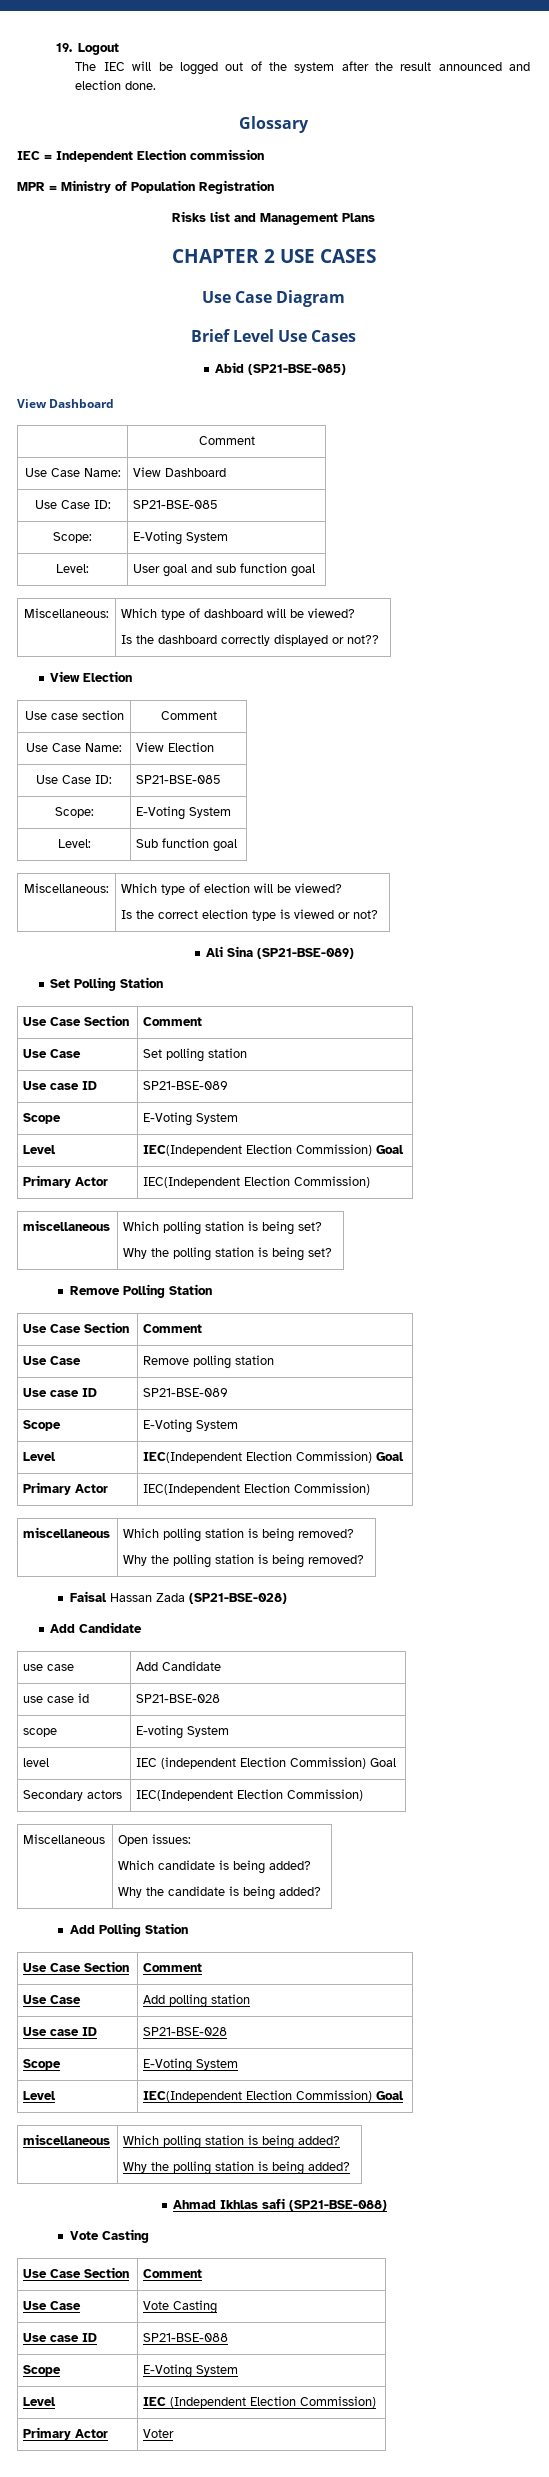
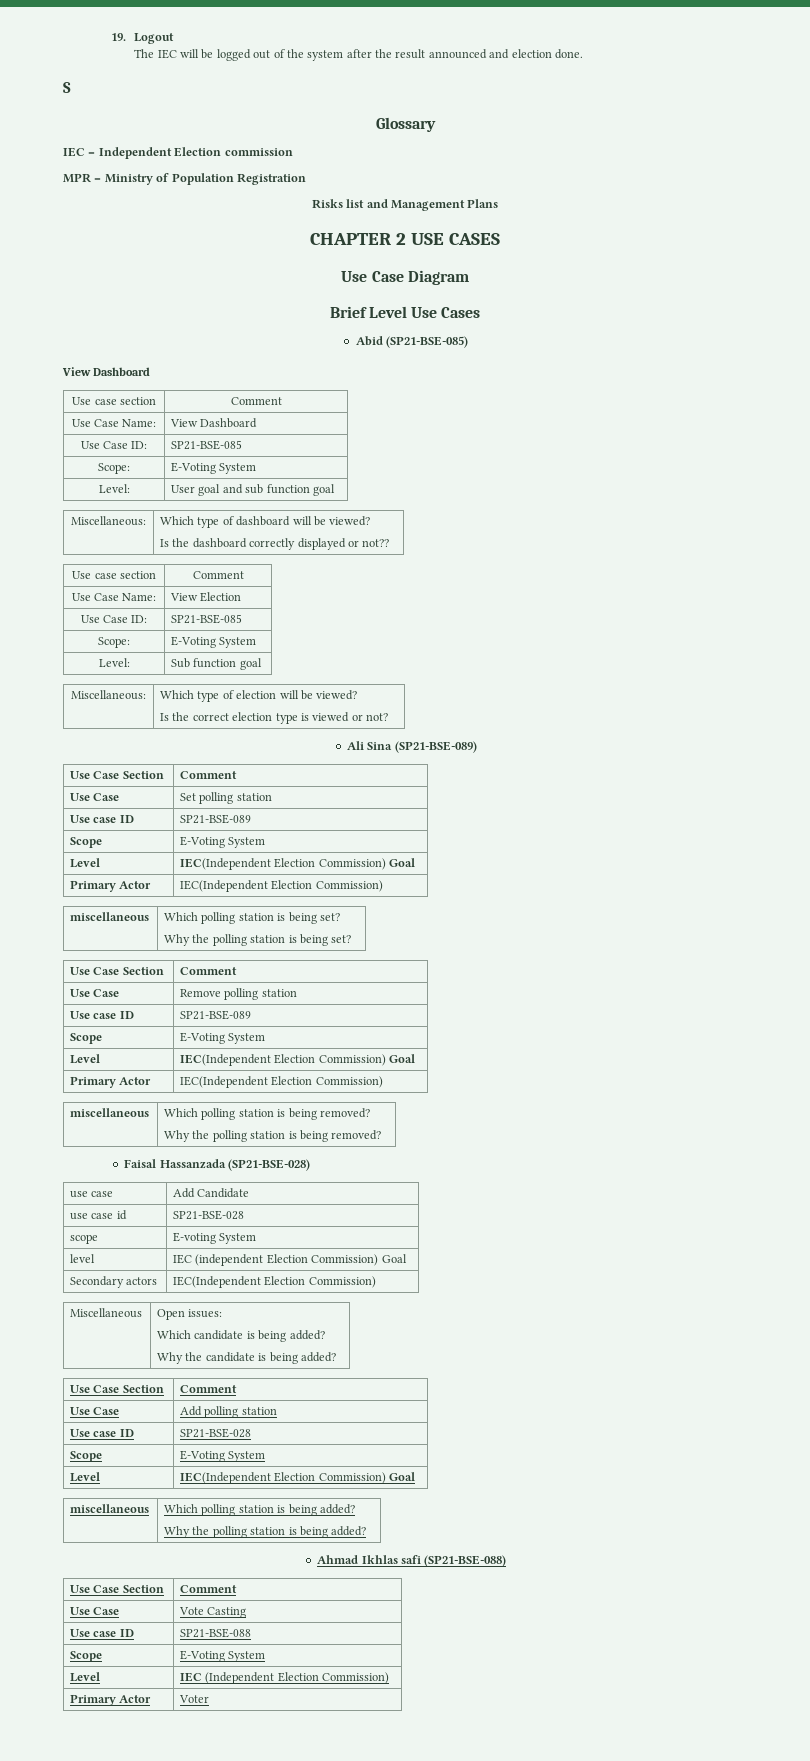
(157, 85) none -> [63,82,71,93] // S
(115, 403) none -> [72,397,156,405] Use case section
[50,671,133,682] // View Election -> (390, 543) none
[50,977,164,991] // Set Polling Station -> (477, 747) none
[69,1284,212,1298] // Remove Polling Station -> (352, 939) none
[109,1593,185,1602] Hassan Zada -> [159,1159,226,1169] Hassanzada
[50,1622,143,1633] // Add Candidate -> (311, 1165) none
[69,1923,188,1937] // Add Polling Station -> (336, 1357) none
[69,2229,149,2243] // Vote Casting -> (507, 1561) none

